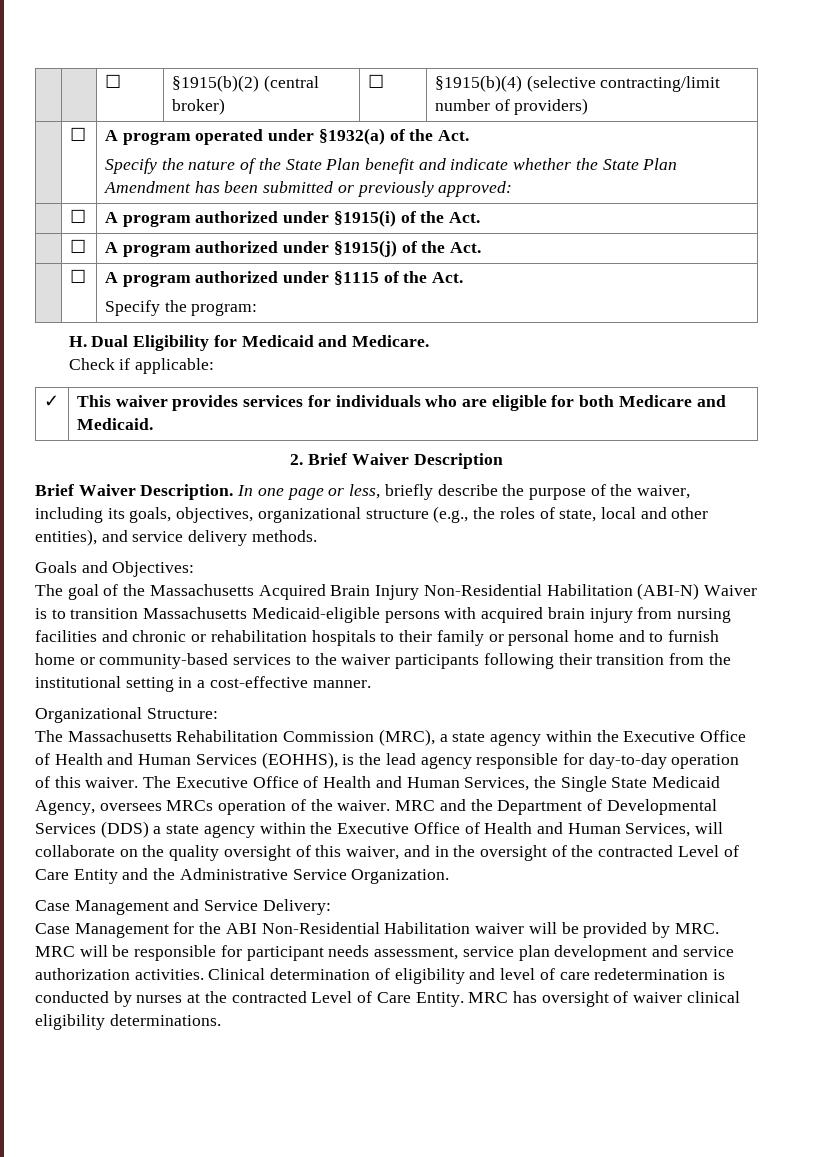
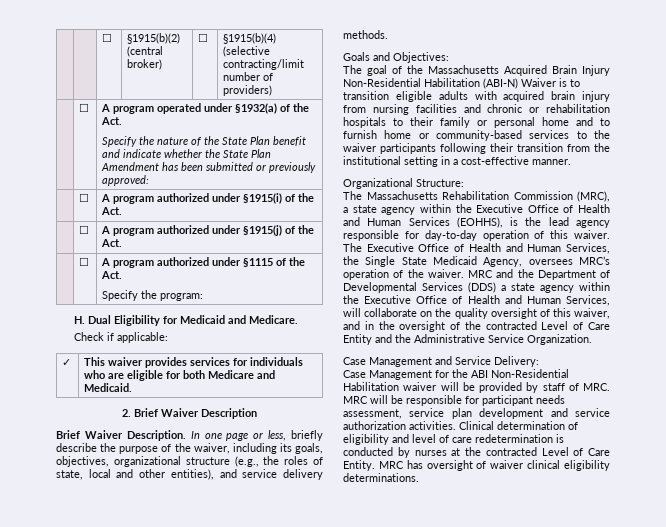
[143,607,440,623] Massachusetts Medicaid-eligible persons -> [395,91,468,102] eligible adults
[166,800,214,811] MRCs -> [579,256,610,265] MRC’s
(670, 930) none -> [542,383,579,391] staff of

